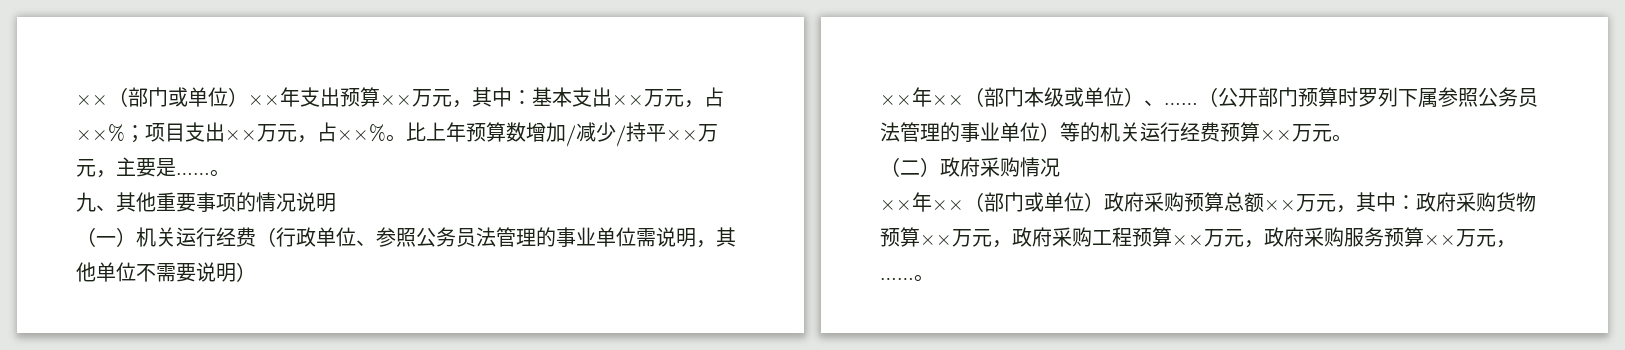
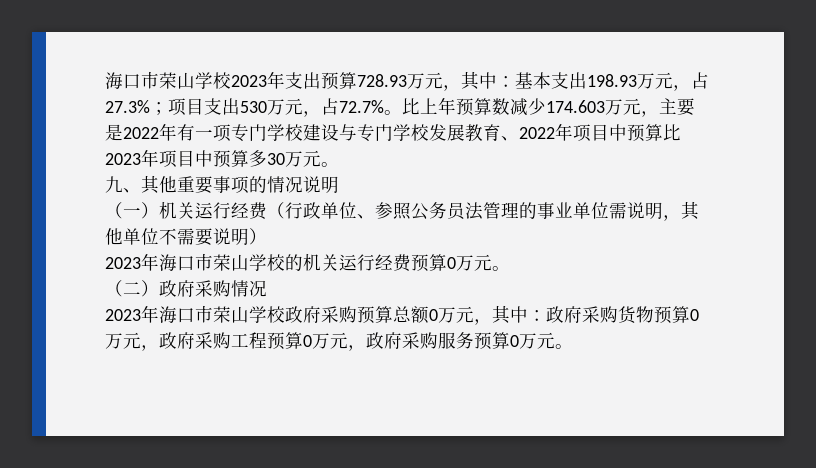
[76,87,280,107] ××（部门或单位）×× -> [105,71,267,90] 海口市荣山学校2023
[380,95,412,105] ×× -> [357,74,407,87] 728.93
[612,87,724,108] [76,124,125,142] ××万元，占××% -> [587,72,709,91] [105,100,150,113] 198.93万元，占27.3%
[225,122,386,143] ××万元，占××% -> [240,98,384,117] 530万元，占72.7%
[526,122,718,147] [76,157,210,178] 增加/减少/持平××万元，主要是…… -> [510,98,695,117] [105,123,681,142] [105,149,321,168] 减少174.603万元，主要是2022年有一项专门学校建设与专门学校发展教育、2022年项目中预算比2023年项目中预算多30万元
[880,87,1538,108] [880,122,1080,142] ××年××（部门本级或单位）、……（公开部门预算时罗列下属参照公务员法管理的事业单位）等 -> [105,253,285,272] 2023年海口市荣山学校
[1260,130,1292,140] ×× -> [447,257,456,269] 0
[880,192,1104,212] ××年××（部门或单位） -> [105,305,285,324] 2023年海口市荣山学校
[1264,200,1296,210] ×× -> [429,309,438,321] 0
[920,235,952,245] ×× -> [690,309,699,321] 0
[1172,235,1204,245] ×× -> [303,335,312,347] 0
[1424,229,1516,248] [880,278,914,280] ××万元，…… -> [510,332,555,349] 0万元

